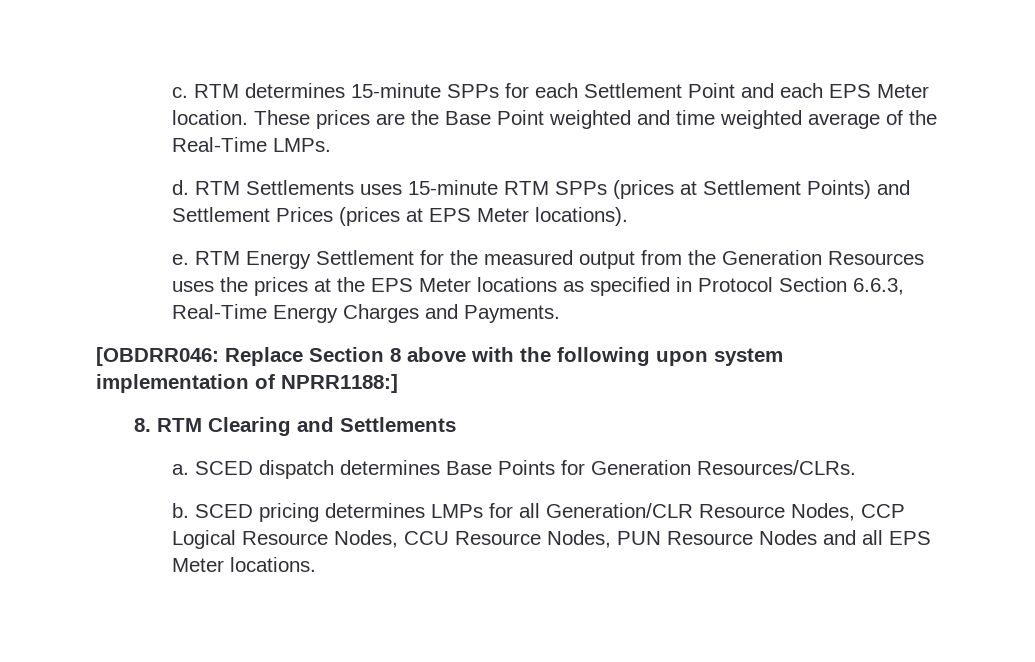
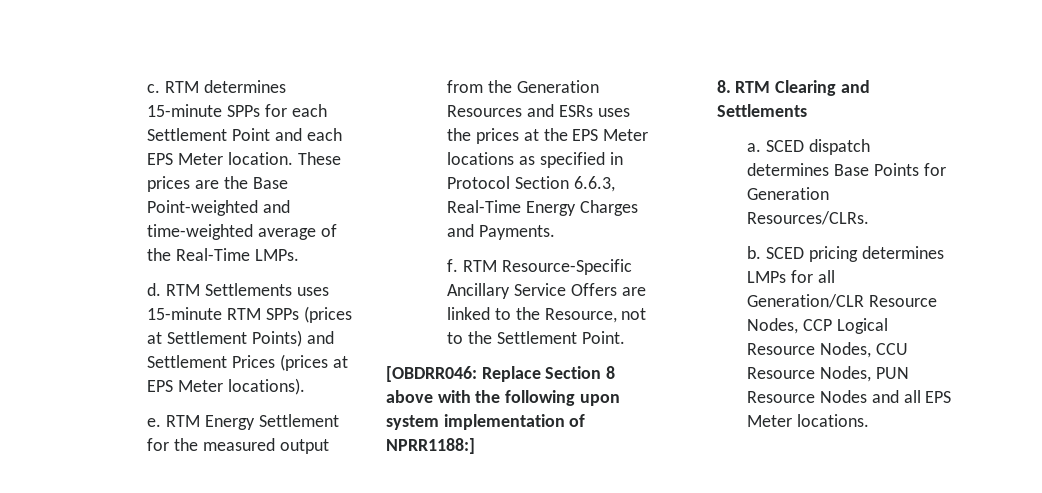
[497,110,803,129] Point weighted and time weighted -> [147,200,291,216] [147,224,254,240] Point-weighted and time-weighted
(925, 258) none -> [527,104,593,117] and ESRs
(561, 314) none -> [447,259,632,275] [447,283,646,299] [447,307,647,323] [447,331,625,344] // f. RTM Resource-Specific Ancillary Service Offers are linked to the Resource, not to the Settlement Point.

